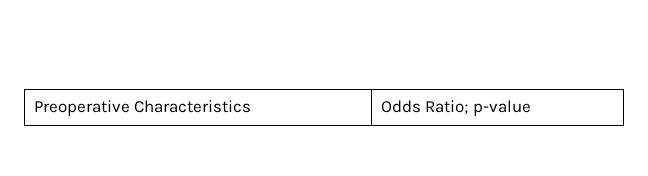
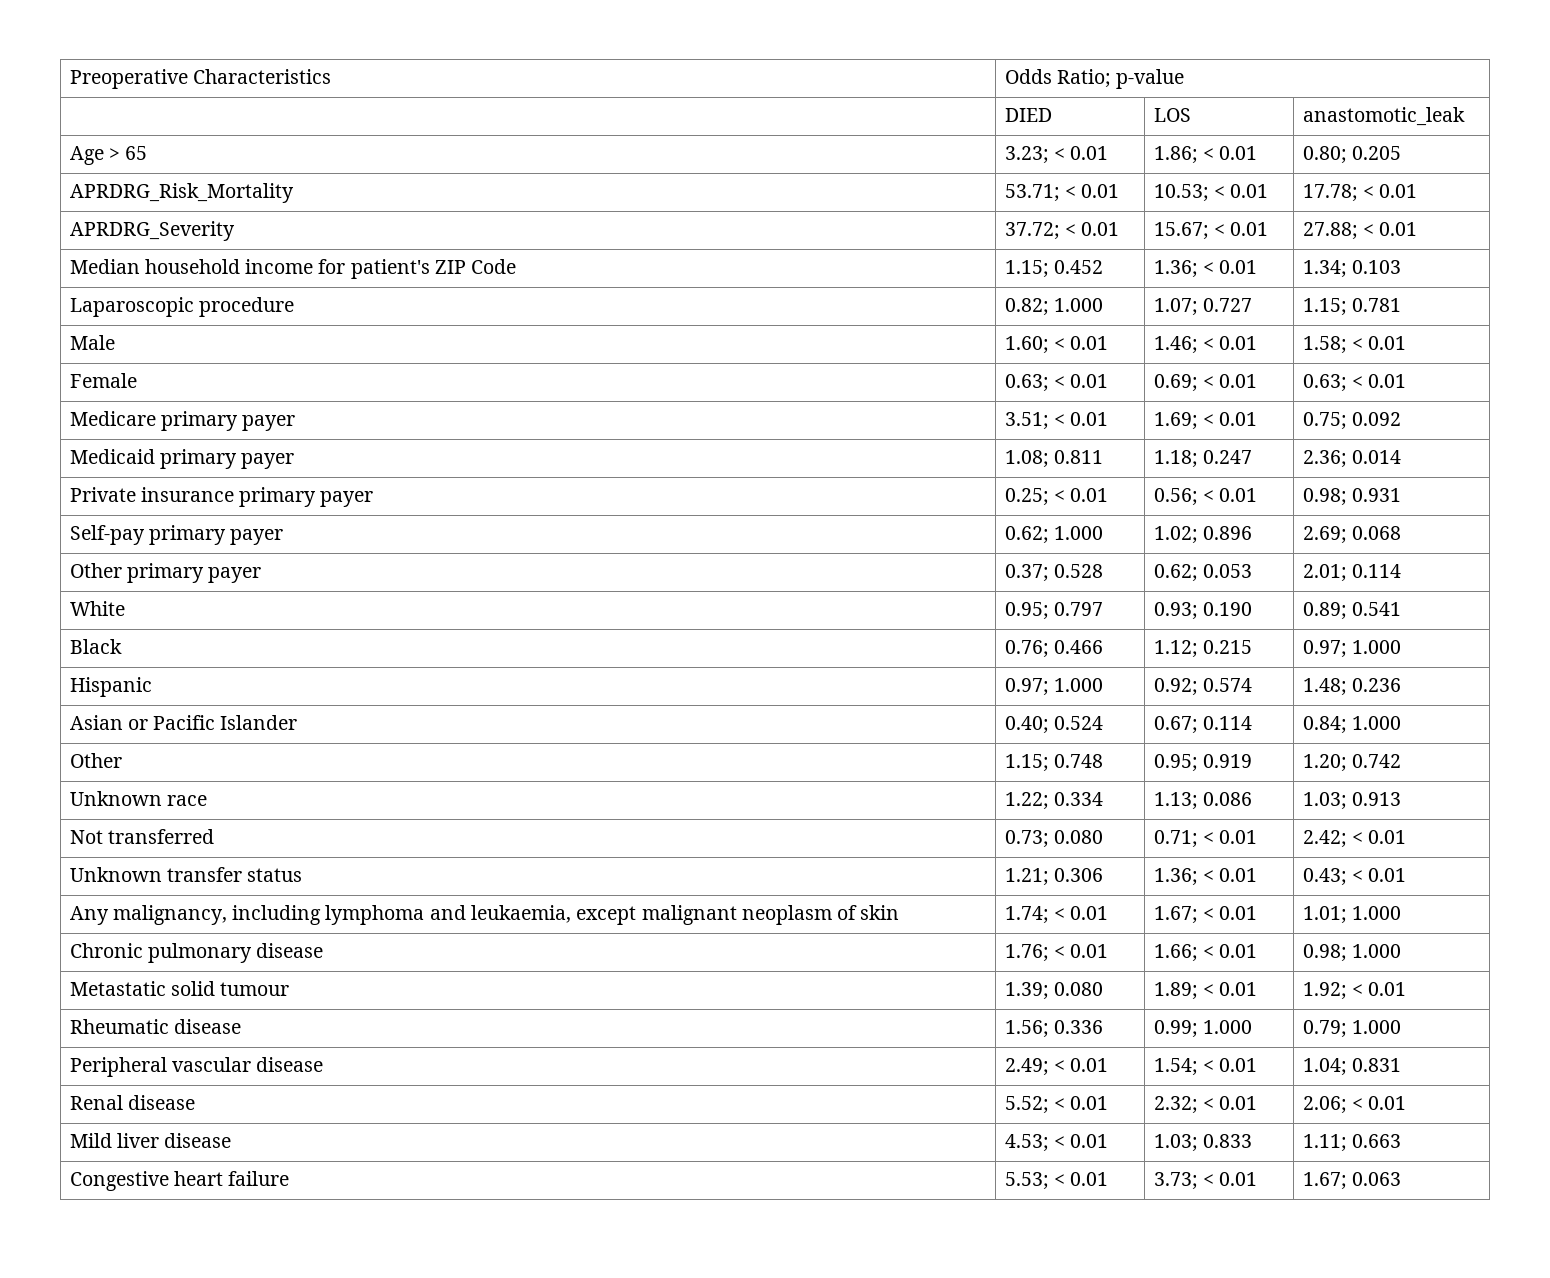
(531, 108) none -> [1004,108,1052,122] [1153,108,1191,122] [1302,107,1465,126] [69,146,148,165] [1004,146,1109,164] [1153,146,1258,164] [1302,146,1401,164] [69,183,294,203] [1004,184,1120,202] [1153,184,1269,202] [1302,184,1418,202] [69,221,235,241] [1004,222,1120,240] [1153,222,1269,240] [1302,222,1418,240] [69,259,517,279] [1004,260,1103,278] [1153,260,1258,278] [1302,260,1401,278] [69,297,294,317] [1004,298,1103,316] [1153,298,1252,316] [1302,298,1401,316] [69,335,115,350] [1004,336,1109,354] [1153,336,1258,354] [1302,336,1407,354] [69,373,137,388] [1004,374,1109,392] [1153,374,1258,392] [1302,374,1407,392] [69,411,296,431] [1004,412,1109,430] [1153,412,1258,430] [1302,412,1401,430] [69,449,295,469] [1004,450,1103,468] [1153,450,1252,468] [1302,450,1401,468] [69,487,374,507] [1004,488,1109,506] [1153,488,1258,506] [1302,488,1401,506] [69,525,284,545] [1004,526,1103,544] [1153,526,1252,544] [1302,526,1401,544] [69,563,262,583] [1004,564,1103,582] [1153,564,1252,582] [1302,564,1401,582] [69,601,125,616] [1004,602,1103,620] [1153,602,1252,620] [1302,602,1401,620] [69,639,122,654] [1004,640,1103,658] [1153,640,1252,658] [1302,640,1401,658] [69,677,152,697] [1004,678,1103,696] [1153,678,1252,696] [1302,678,1401,696] [69,715,298,730] [1004,716,1103,734] [1153,716,1252,734] [1302,716,1401,734] [69,753,122,768] [1004,754,1103,772] [1153,754,1252,772] [1302,754,1401,772] [69,791,207,806] [1004,792,1103,810] [1153,792,1252,810] [1302,792,1401,810] [69,829,214,844] [1004,830,1103,848] [1153,830,1258,848] [1302,830,1407,848] [69,867,303,882] [1004,868,1103,886] [1153,868,1258,886] [1302,868,1407,886] [69,905,900,925] [1004,906,1109,924] [1153,906,1258,924] [1302,906,1401,924] [69,943,324,963] [1004,944,1109,962] [1153,944,1258,962] [1302,944,1401,962] [69,981,290,996] [1004,982,1103,1000] [1153,982,1258,1000] [1302,982,1407,1000] [69,1019,241,1034] [1004,1020,1103,1038] [1153,1020,1252,1038] [1302,1020,1401,1038] [69,1057,324,1077] [1004,1058,1109,1076] [1153,1058,1258,1076] [1302,1058,1401,1076] [69,1095,195,1110] [1004,1096,1109,1114] [1153,1096,1258,1114] [1302,1096,1407,1114] [69,1133,232,1148] [1004,1134,1109,1152] [1153,1134,1252,1152] [1302,1134,1401,1152] [69,1171,290,1191] [1004,1172,1109,1190] [1153,1172,1258,1190] [1302,1172,1401,1190] // | DIED | LOS | anastomotic_leak // Age > 65 | 3.23; < 0.01 | 1.86; < 0.01 | 0.80; 0.205 // APRDRG_Risk_Mortality | 53.71; < 0.01 | 10.53; < 0.01 | 17.78; < 0.01 // APRDRG_Severity | 37.72; < 0.01 | 15.67; < 0.01 | 27.88; < 0.01 // Median household income for patient's ZIP Code | 1.15; 0.452 | 1.36; < 0.01 | 1.34; 0.103 // Laparoscopic procedure | 0.82; 1.000 | 1.07; 0.727 | 1.15; 0.781 // Male | 1.60; < 0.01 | 1.46; < 0.01 | 1.58; < 0.01 // Female | 0.63; < 0.01 | 0.69; < 0.01 | 0.63; < 0.01 // Medicare primary payer | 3.51; < 0.01 | 1.69; < 0.01 | 0.75; 0.092 // Medicaid primary payer | 1.08; 0.811 | 1.18; 0.247 | 2.36; 0.014 // Private insurance primary payer | 0.25; < 0.01 | 0.56; < 0.01 | 0.98; 0.931 // Self-pay primary payer | 0.62; 1.000 | 1.02; 0.896 | 2.69; 0.068 // Other primary payer | 0.37; 0.528 | 0.62; 0.053 | 2.01; 0.114 // White | 0.95; 0.797 | 0.93; 0.190 | 0.89; 0.541 // Black | 0.76; 0.466 | 1.12; 0.215 | 0.97; 1.000 // Hispanic | 0.97; 1.000 | 0.92; 0.574 | 1.48; 0.236 // Asian or Pacific Islander | 0.40; 0.524 | 0.67; 0.114 | 0.84; 1.000 // Other | 1.15; 0.748 | 0.95; 0.919 | 1.20; 0.742 // Unknown race | 1.22; 0.334 | 1.13; 0.086 | 1.03; 0.913 // Not transferred | 0.73; 0.080 | 0.71; < 0.01 | 2.42; < 0.01 // Unknown transfer status | 1.21; 0.306 | 1.36; < 0.01 | 0.43; < 0.01 // Any malignancy, including lymphoma and leukaemia, except malignant neoplasm of skin | 1.74; < 0.01 | 1.67; < 0.01 | 1.01; 1.000 // Chronic pulmonary disease | 1.76; < 0.01 | 1.66; < 0.01 | 0.98; 1.000 // Metastatic solid tumour | 1.39; 0.080 | 1.89; < 0.01 | 1.92; < 0.01 // Rheumatic disease | 1.56; 0.336 | 0.99; 1.000 | 0.79; 1.000 // Peripheral vascular disease | 2.49; < 0.01 | 1.54; < 0.01 | 1.04; 0.831 // Renal disease | 5.52; < 0.01 | 2.32; < 0.01 | 2.06; < 0.01 // Mild liver disease | 4.53; < 0.01 | 1.03; 0.833 | 1.11; 0.663 // Congestive heart failure | 5.53; < 0.01 | 3.73; < 0.01 | 1.67; 0.063

